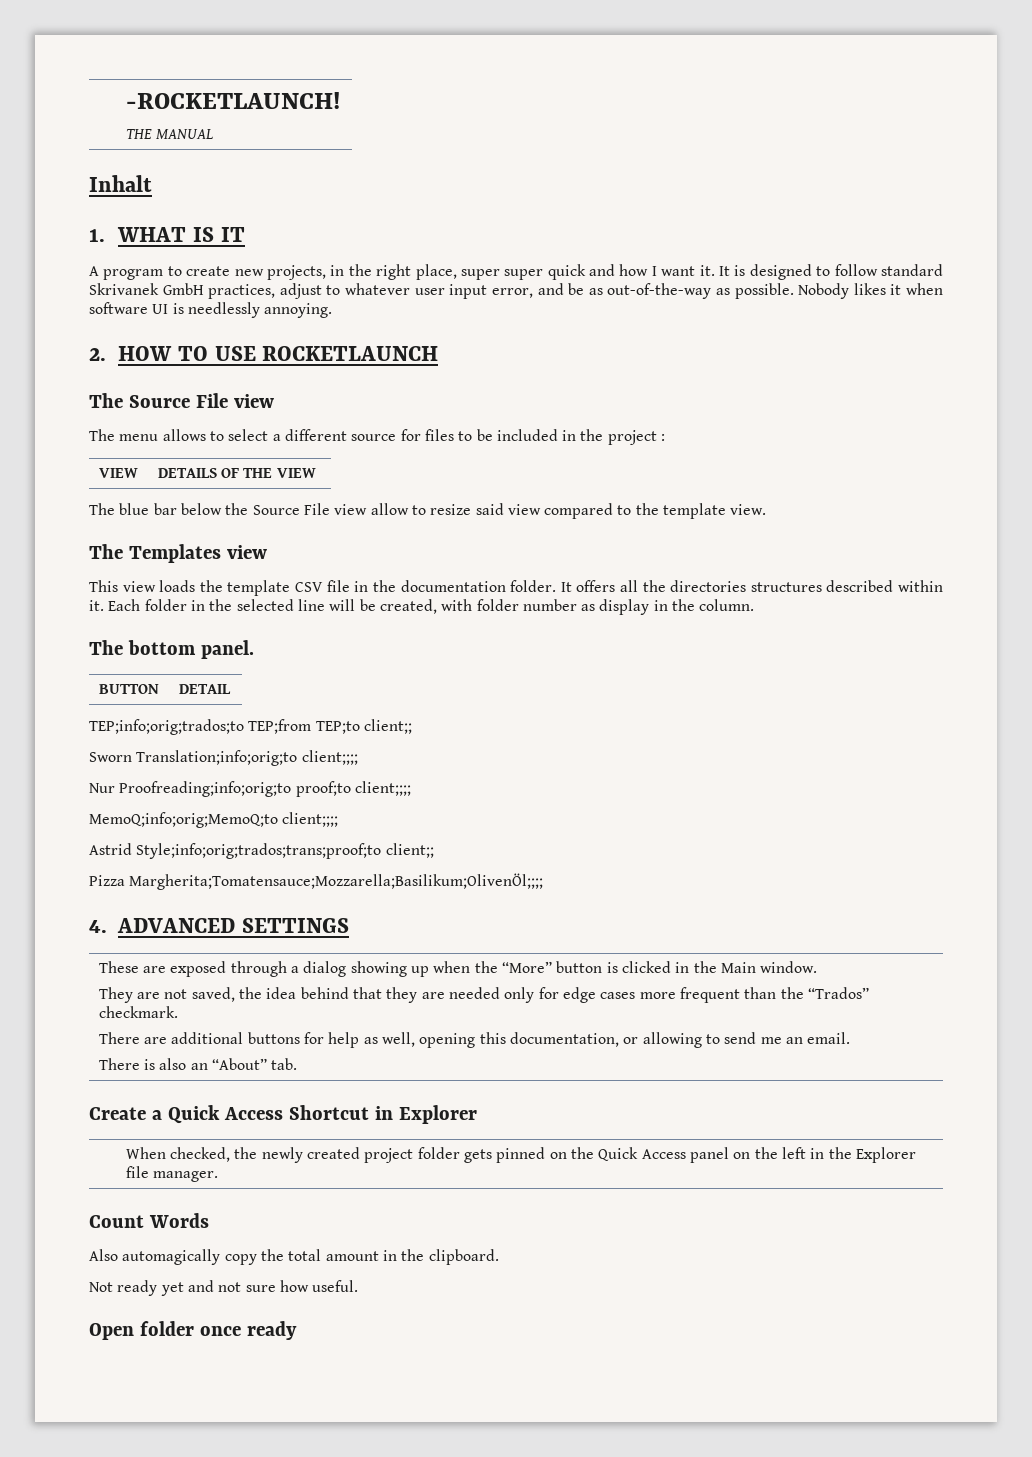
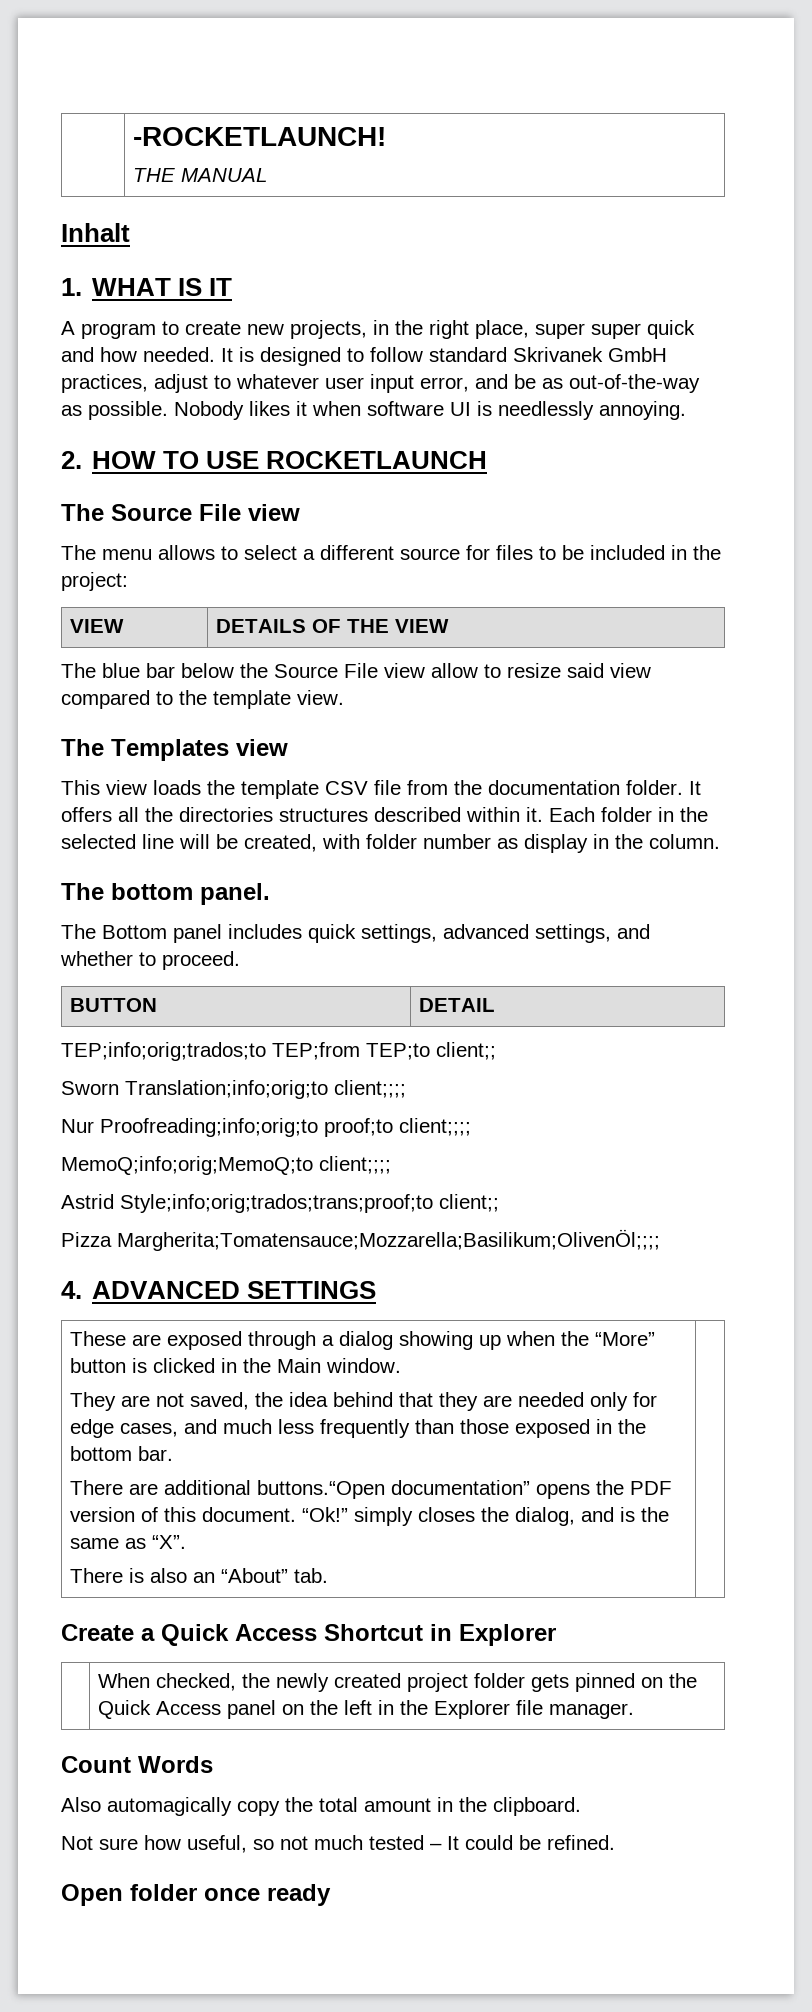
[651,265,715,276] I want it. -> [143,347,215,362] needed.
[607,430,666,445] project : -> [61,572,128,591] project:
[354,581,369,592] in -> [407,780,448,795] from
(254, 649) none -> [61,924,650,943] [60,951,240,970] // The Bottom panel includes quick settings, advanced settings, and whether to proceed.
[600,987,869,1003] [98,1006,178,1018] [98,1032,851,1048] cases more frequent than the “Trados” checkmark. // There are additional buttons for help as well, opening this documentation, or allowing to send me an email. -> [120,1419,647,1438] [70,1446,174,1461] [70,1480,673,1499] [70,1507,670,1526] [70,1535,187,1549] cases, and much less frequently than those exposed in the bottom bar. // There are additional buttons.“Open documentation” opens the PDF version of this document. “Ok!” simply closes the dialog, and is the same as “X”.
[117,1280,359,1296] ready yet and not sure how useful. -> [99,1835,615,1853] sure how useful, so not much tested – It could be refined.

